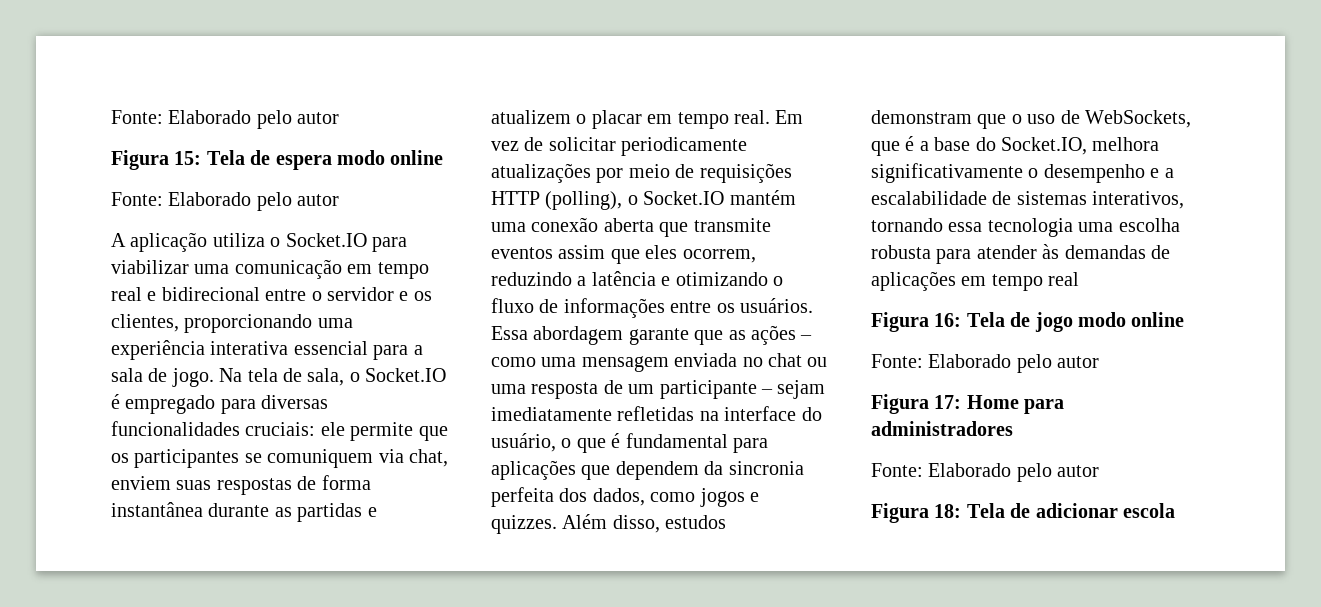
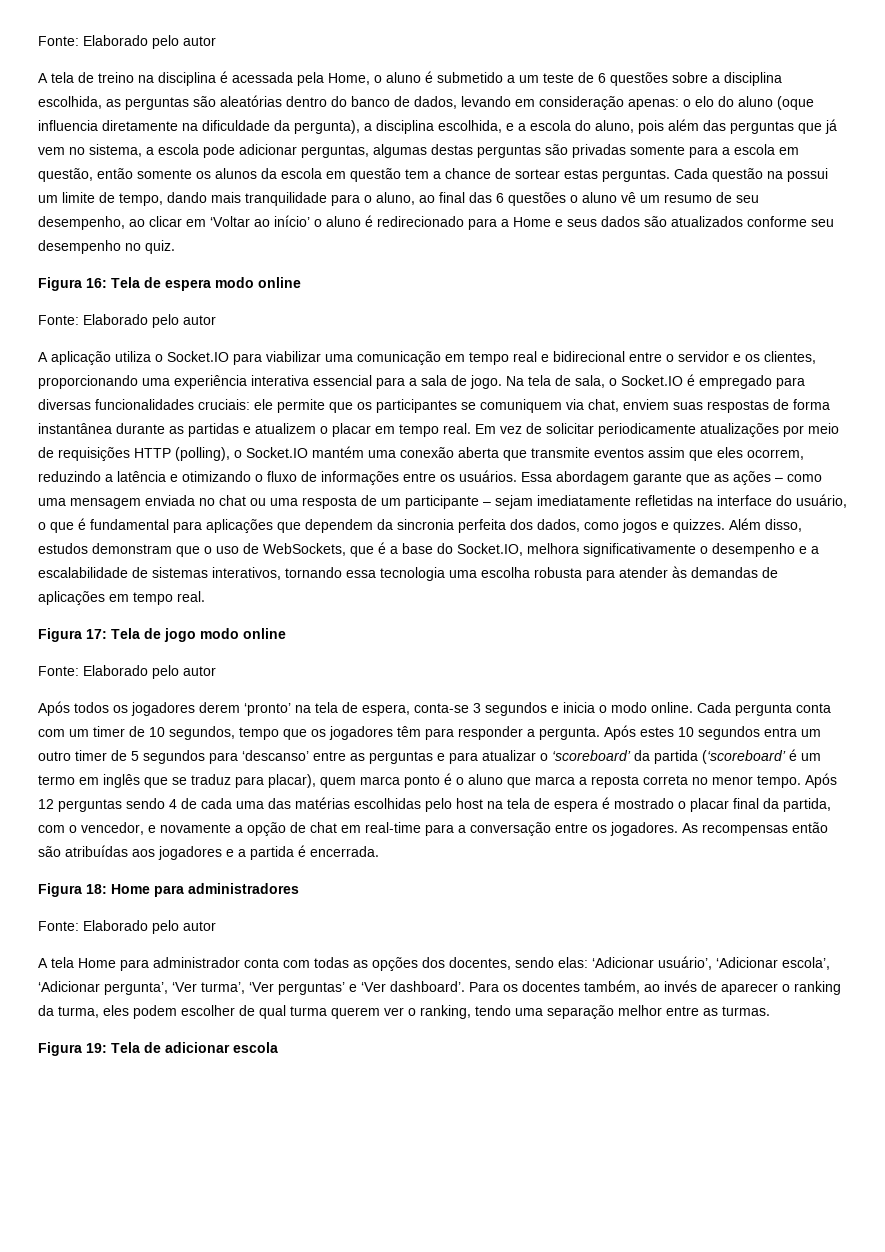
[111,110,340,129] [111,150,202,170] Fonte: Elaborado pelo autor // Figura 15: -> [38,35,216,49] [38,71,782,86] [38,95,814,110] [38,119,837,134] [38,144,799,158] [38,168,828,182] [38,192,759,206] [38,215,834,230] [38,240,175,254] [38,277,107,291] Fonte: Elaborado pelo autor // A tela de treino na disciplina é acessada pela Home, o aluno é submetido a um teste de 6 questões sobre a disciplina escolhida, as perguntas são aleatórias dentro do banco de dados, levando em consideração apenas: o elo do aluno (oque influencia diretamente na dificuldade da pergunta), a disciplina escolhida, e a escola do aluno, pois além das perguntas que já vem no sistema, a escola pode adicionar perguntas, algumas destas perguntas são privadas somente para a escola em questão, então somente os alunos da escola em questão tem a chance de sortear estas perguntas. Cada questão na possui um limite de tempo, dando mais tranquilidade para o aluno, ao final das 6 questões o aluno vê um resumo de seu desempenho, ao clicar em ‘Voltar ao início’ o aluno é redirecionado para a Home e seus dados são atualizados conforme seu desempenho no quiz. // Figura 16:
[1048,272,1080,286] [871,312,962,332] real // Figura 16: -> [177,591,205,602] [38,628,107,642] real. // Figura 17:
[871,394,962,414] // Figura 17: -> [38,701,831,716] [38,725,821,740] [38,749,821,764] [38,773,837,788] [38,797,831,812] [38,822,828,836] [38,845,379,860] [38,883,107,897] // Após todos os jogadores derem ‘pronto’ na tela de espera, conta-se 3 segundos e inicia o modo online. Cada pergunta conta com um timer de 10 segundos, tempo que os jogadores têm para responder a pergunta. Após estes 10 segundos entra um outro timer de 5 segundos para ‘descanso’ entre as perguntas e para atualizar o ‘scoreboard’ da partida (‘scoreboard’ é um termo em inglês que se traduz para placar), quem marca ponto é o aluno que marca a reposta correta no menor tempo. Após 12 perguntas sendo 4 de cada uma das matérias escolhidas pelo host na tela de espera é mostrado o placar final da partida, com o vencedor, e novamente a opção de chat em real-time para a conversação entre os jogadores. As recompensas então são atribuídas aos jogadores e a partida é encerrada. // Figura 18:
[871,503,962,523] // Figura 18: -> [38,956,830,971] [38,980,841,995] [38,1005,770,1019] [38,1042,107,1056] // A tela Home para administrador conta com todas as opções dos docentes, sendo elas: ‘Adicionar usuário’, ‘Adicionar escola’, ‘Adicionar pergunta’, ‘Ver turma’, ‘Ver perguntas’ e ‘Ver dashboard’. Para os docentes também, ao invés de aparecer o ranking da turma, eles podem escolher de qual turma querem ver o ranking, tendo uma separação melhor entre as turmas. // Figura 19:

